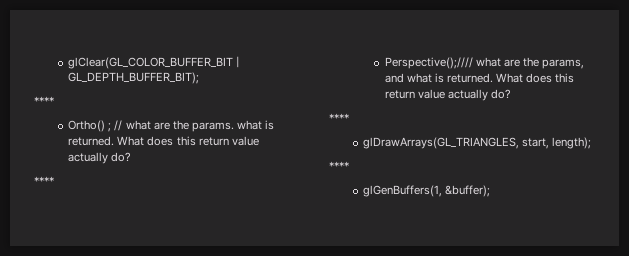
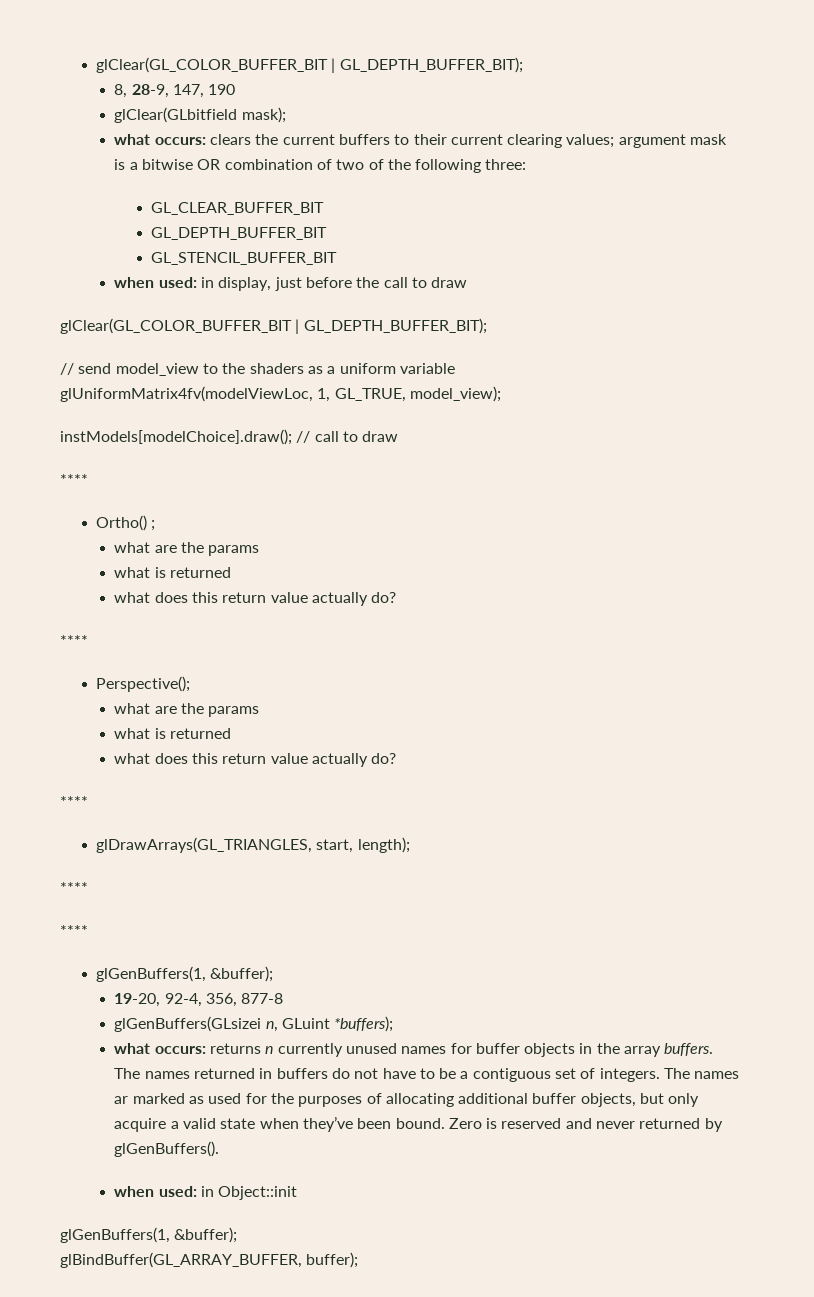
[68,56,241,69] [68,72,200,84] glClear(GL_COLOR_BUFFER_BIT | GL_DEPTH_BUFFER_BIT); -> [95,57,523,73] [114,84,236,98] [114,107,286,123] [114,134,728,148] [114,159,527,173] [150,202,324,215] [150,227,327,240] [150,252,337,265] [114,277,468,291] [60,318,487,334] [60,363,455,376] [60,386,501,402] [60,429,399,445] glClear(GL_COLOR_BUFFER_BIT | GL_DEPTH_BUFFER_BIT); // 8, 28-9, 147, 190 // glClear(GLbitfield mask); // what occurs: clears the current buffers to their current clearing values; argument mask is a bitwise OR combination of two of the following three: // GL_CLEAR_BUFFER_BIT // GL_DEPTH_BUFFER_BIT // GL_STENCIL_BUFFER_BIT // when used: in display, just before the call to draw // glClear(GL_COLOR_BUFFER_BIT | GL_DEPTH_BUFFER_BIT); // // send model_view to the shaders as a uniform variable // glUniformMatrix4fv(modelViewLoc, 1, GL_TRUE, model_view); // instModels[modelChoice].draw(); // call to draw
[114,120,275,132] [68,136,259,146] [68,152,132,164] [34,176,54,185] [384,57,585,69] [384,73,524,83] // what are the params. what is returned. What does this return value actually do? // **** // Perspective();//// what are the params, and what is returned. What -> [114,542,260,556] [114,567,231,578] [114,592,397,606] [60,635,88,646] [95,676,190,692] [114,703,260,717] [114,728,231,739] [114,753,151,764] // what are the params // what is returned // what does this return value actually do? // **** // Perspective(); // what are the params // what is returned // what
[363,185,491,197] // glGenBuffers(1, &buffer); -> [60,925,88,936] [95,966,274,982] [114,993,284,1007] [114,1016,394,1032] [114,1043,714,1057] [114,1068,740,1082] [114,1093,700,1107] [114,1116,723,1132] [114,1141,220,1157] [114,1186,298,1200] [60,1227,238,1243] [60,1252,359,1268] // **** // glGenBuffers(1, &buffer); // 19-20, 92-4, 356, 877-8 // glGenBuffers(GLsizei n, GLuint *buffers); // what occurs: returns n currently unused names for buffer objects in the array buffers. The names returned in buffers do not have to be a contiguous set of integers. The names ar marked as used for the purposes of allocating additional buffer objects, but only acquire a valid state when they’ve been bound. Zero is reserved and never returned by glGenBuffers(). // when used: in Object::init // glGenBuffers(1, &buffer); // glBindBuffer(GL_ARRAY_BUFFER, buffer);

